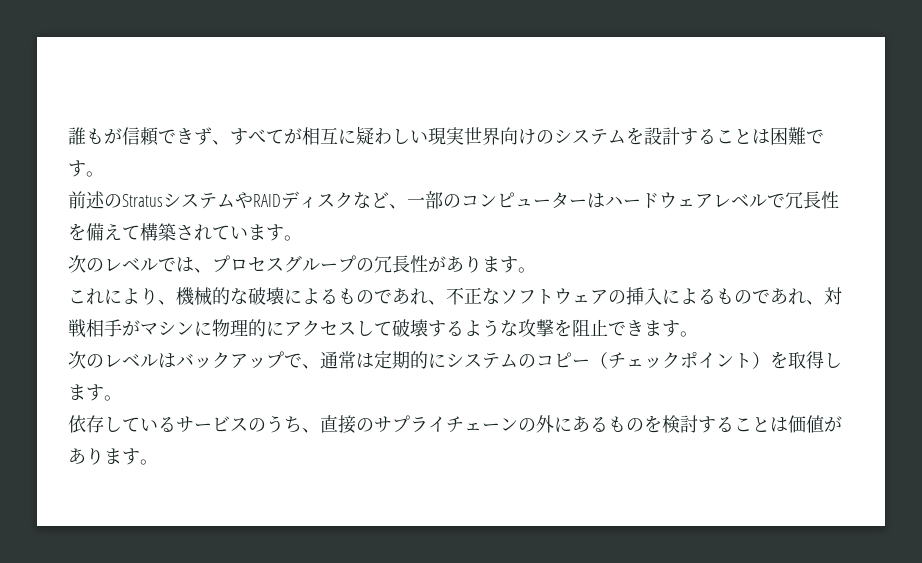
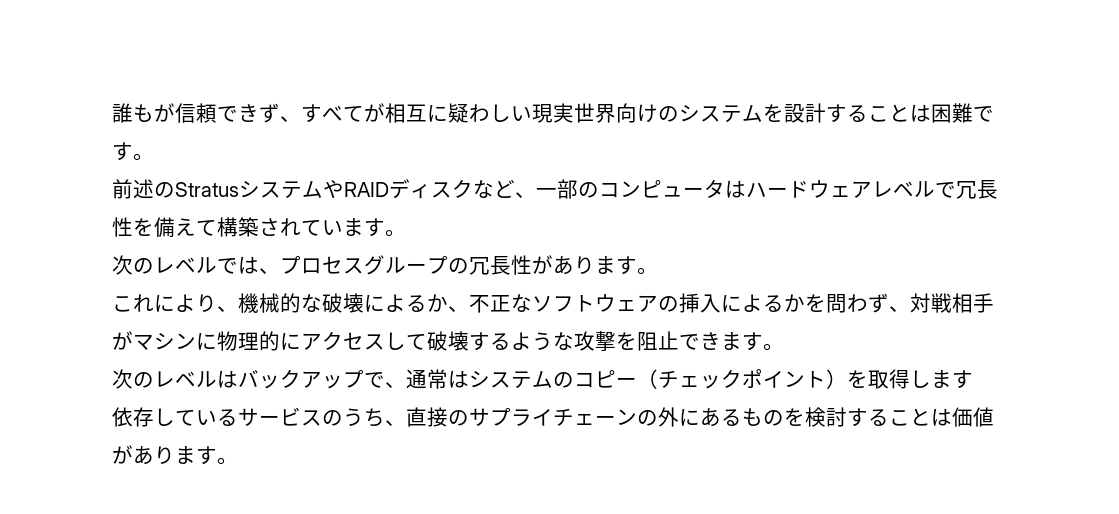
[569,199,587,207] ー -> (725, 188) none
[338,288,428,305] ものであれ -> [427,294,448,312] か
[716,288,806,305] ものであれ -> [784,293,889,313] かを問わず
[374,350,446,369] 定期的に -> (469, 379) none
[104,395,122,401] 。 -> (973, 379) none

